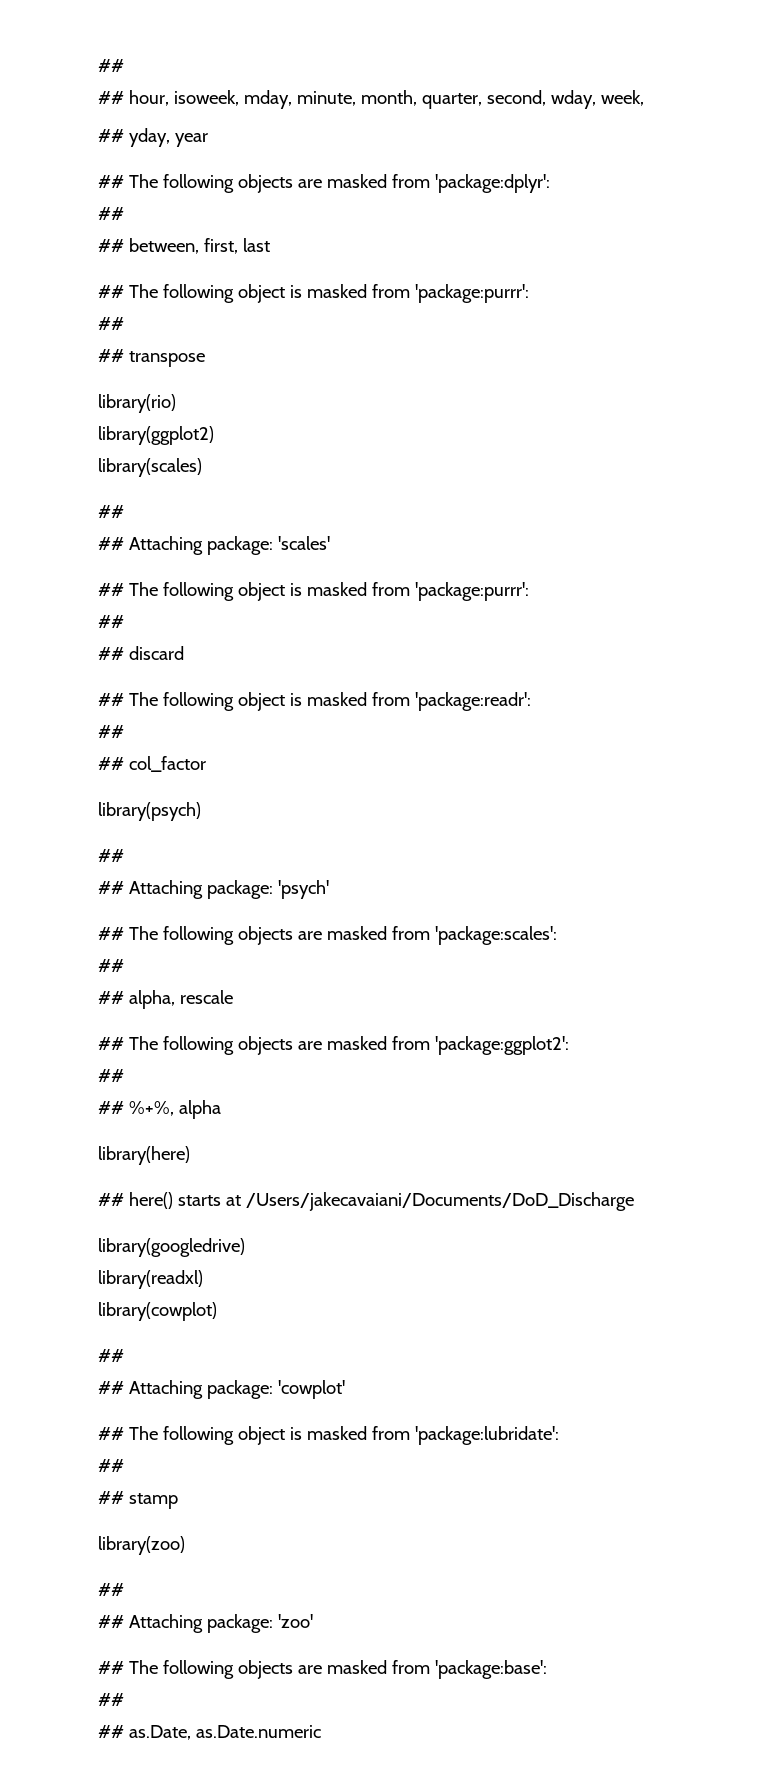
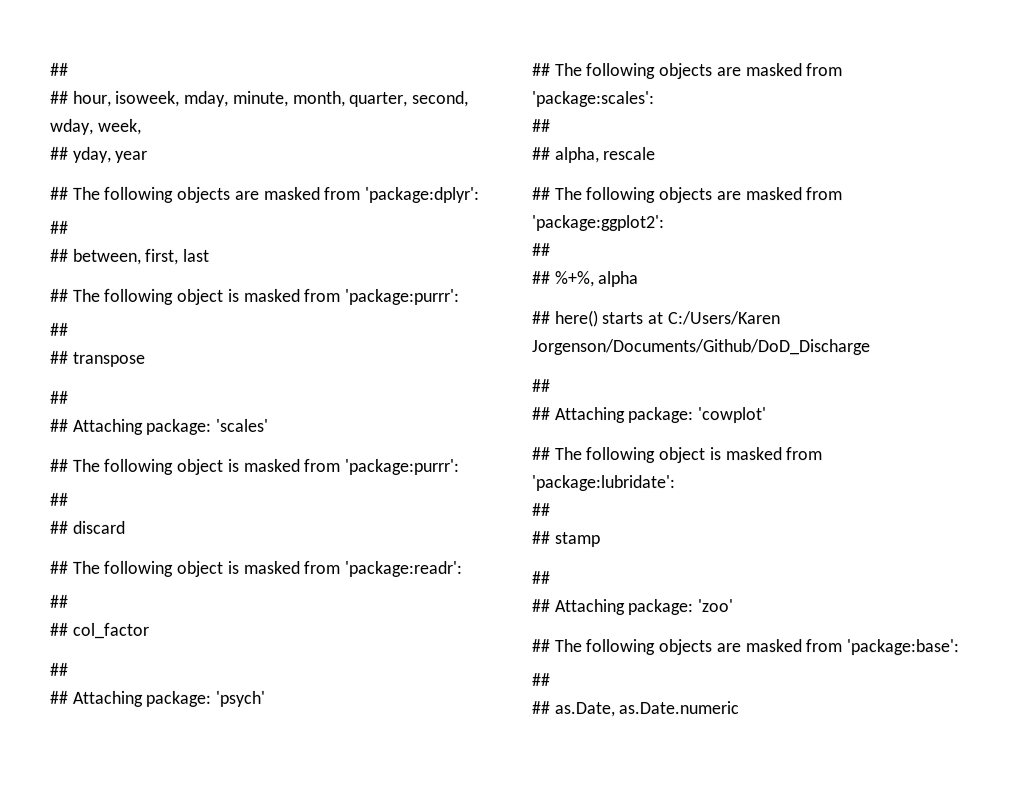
[98,394,176,413] [98,426,214,445] [98,458,202,477] // library(rio) // library(ggplot2) // library(scales) -> (146, 359) none
[98,802,201,821] // library(psych) -> (149, 630) none
[98,1146,190,1165] // library(here) -> (640, 279) none
[245,1192,634,1211] [98,1238,245,1257] [98,1270,203,1289] [98,1302,217,1321] /Users/jakecavaiani/Documents/DoD_Discharge // library(googledrive) // library(readxl) // library(cowplot) -> [667,311,781,326] [532,339,871,356] C:/Users/Karen Jorgenson/Documents/Github/DoD_Discharge
[98,1536,185,1555] // library(zoo) -> (600, 540) none

